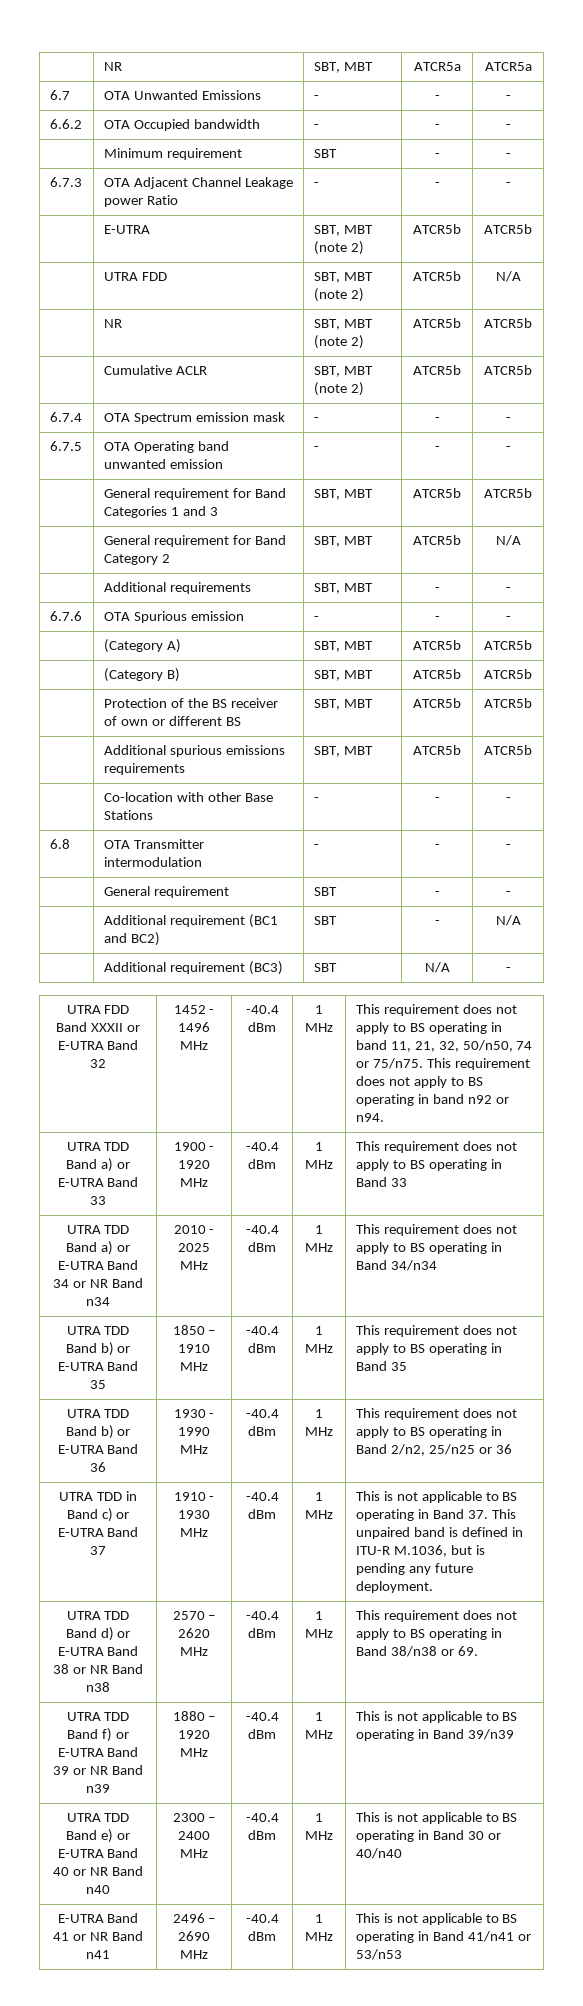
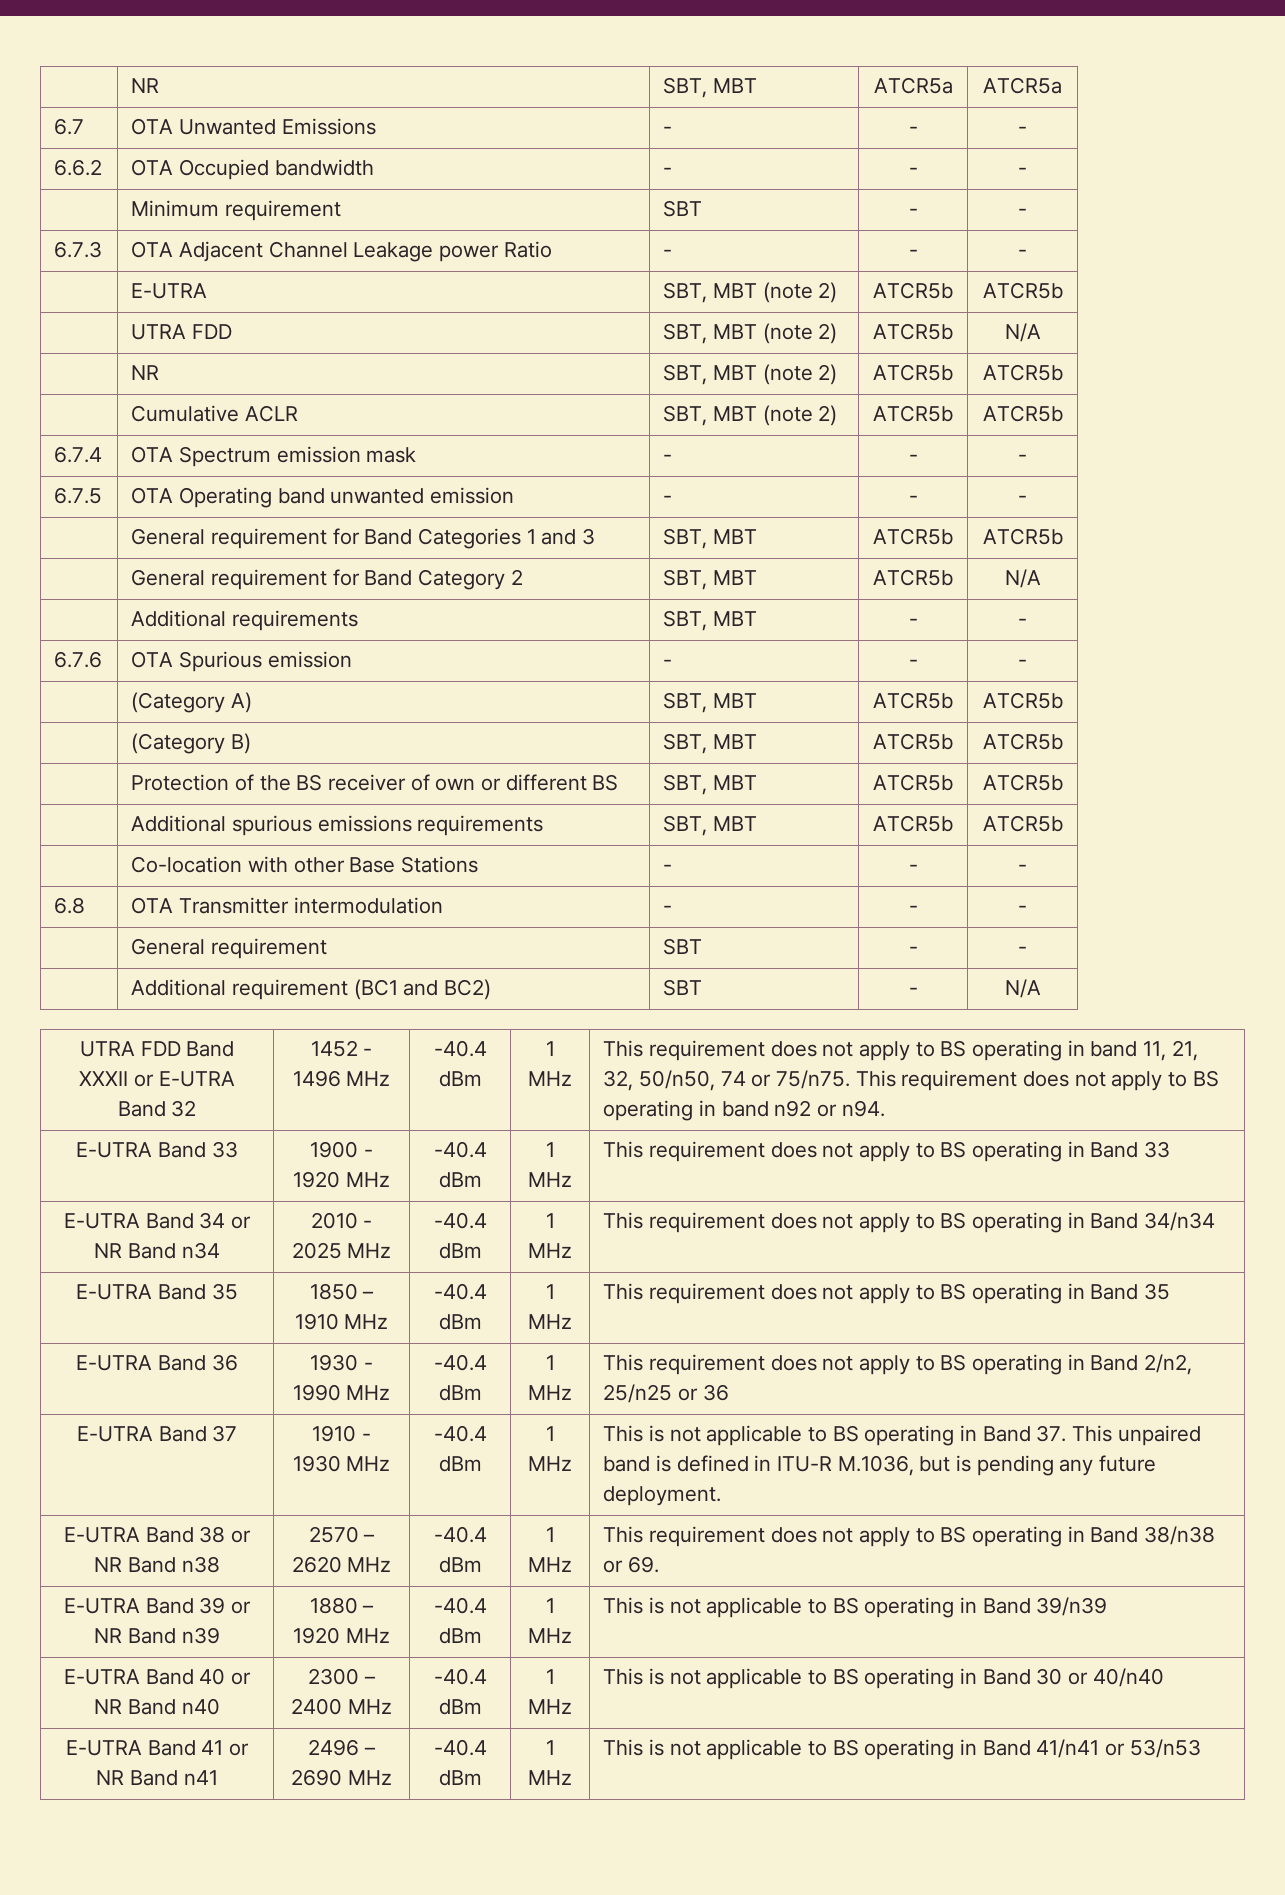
[103,961,283,975] [313,963,337,972] [424,962,450,973] [505,967,511,972] // | Additional requirement (BC3) | SBT | N/A | - -> (1041, 988) none
[66,1142,130,1151] [66,1158,130,1172] UTRA TDD Band a) or -> (885, 1108) none
[66,1225,130,1234] [66,1241,130,1255] UTRA TDD Band a) or -> (1171, 1149) none
[66,1326,130,1335] [65,1342,131,1356] UTRA TDD Band b) or -> (1216, 1221) none
[66,1409,130,1418] [65,1425,131,1439] UTRA TDD Band b) or -> (1171, 1291) none
[59,1491,137,1501] [66,1508,130,1522] UTRA TDD in Band c) or -> (729, 1392) none
[66,1611,130,1620] [65,1627,131,1641] UTRA TDD Band d) or -> (722, 1496) none
[66,1712,130,1721] [67,1728,129,1742] UTRA TDD Band f) or -> (660, 1564) none
[66,1813,130,1822] [66,1829,130,1843] UTRA TDD Band e) or -> (1108, 1606) none

